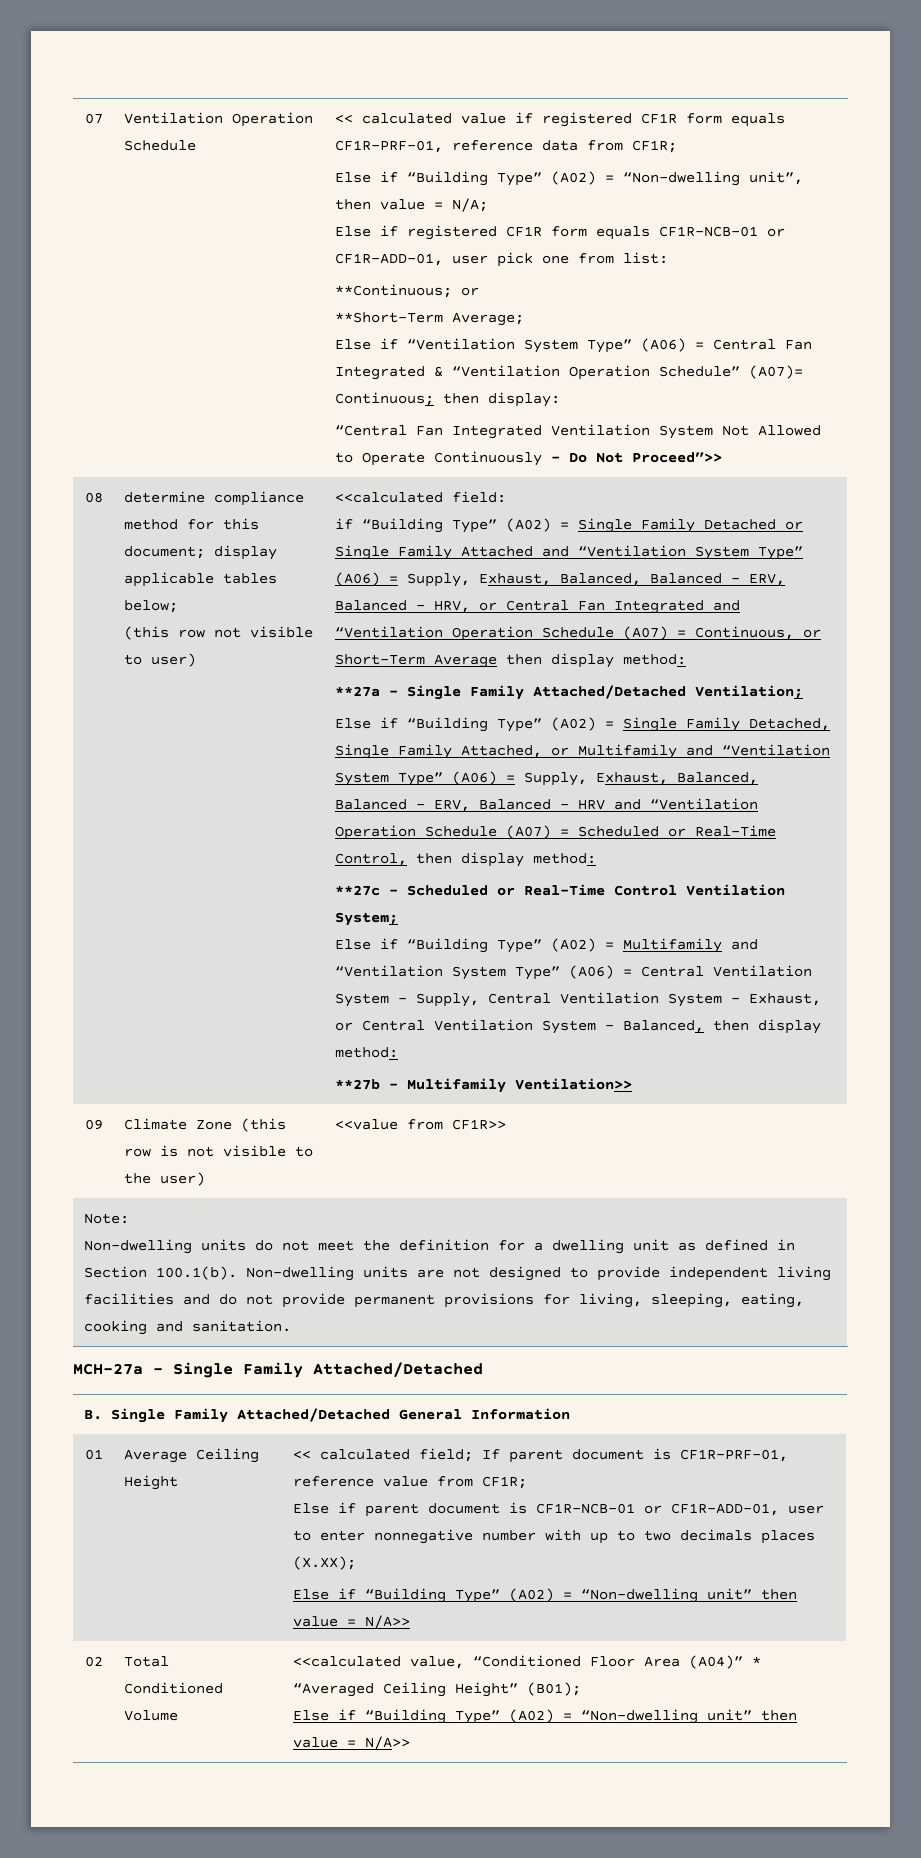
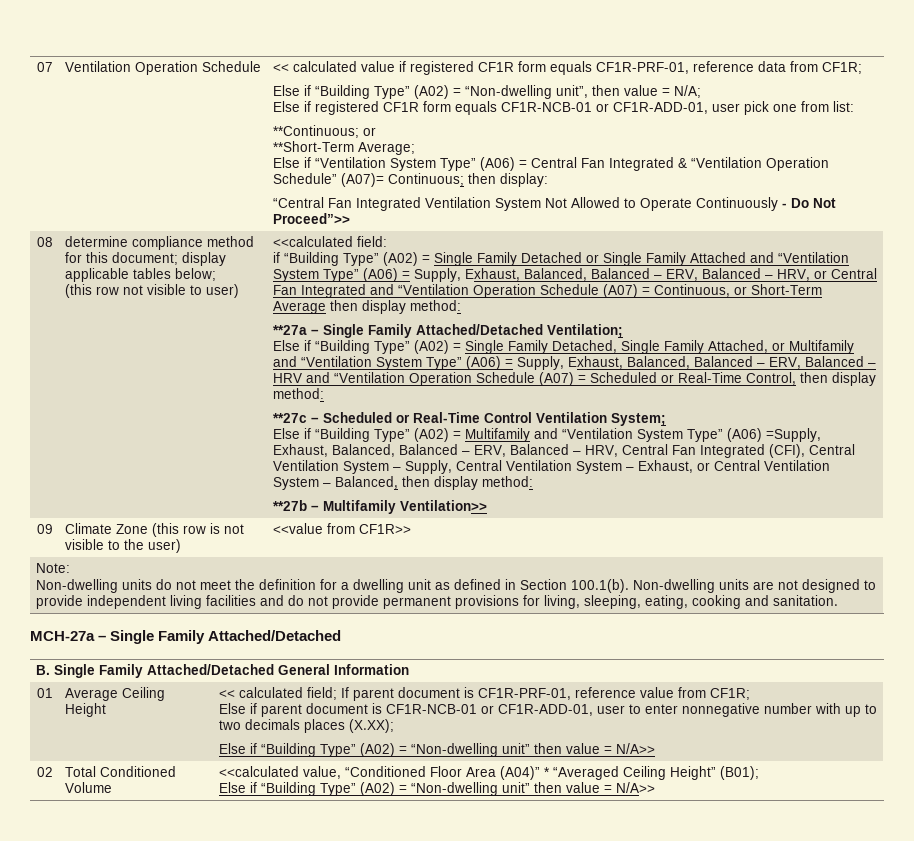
[622,969,632,976] = -> [766,428,822,442] [273,444,806,458] =Supply, Exhaust, Balanced, Balanced – ERV, Balanced – HRV, Central Fan Integrated (CFI),

